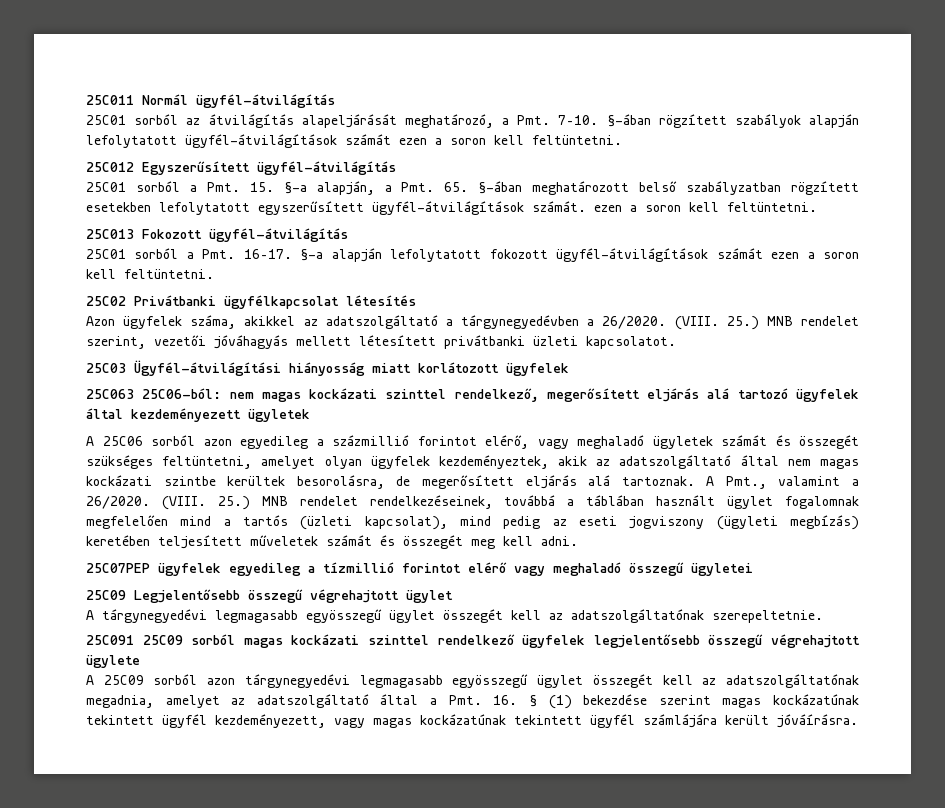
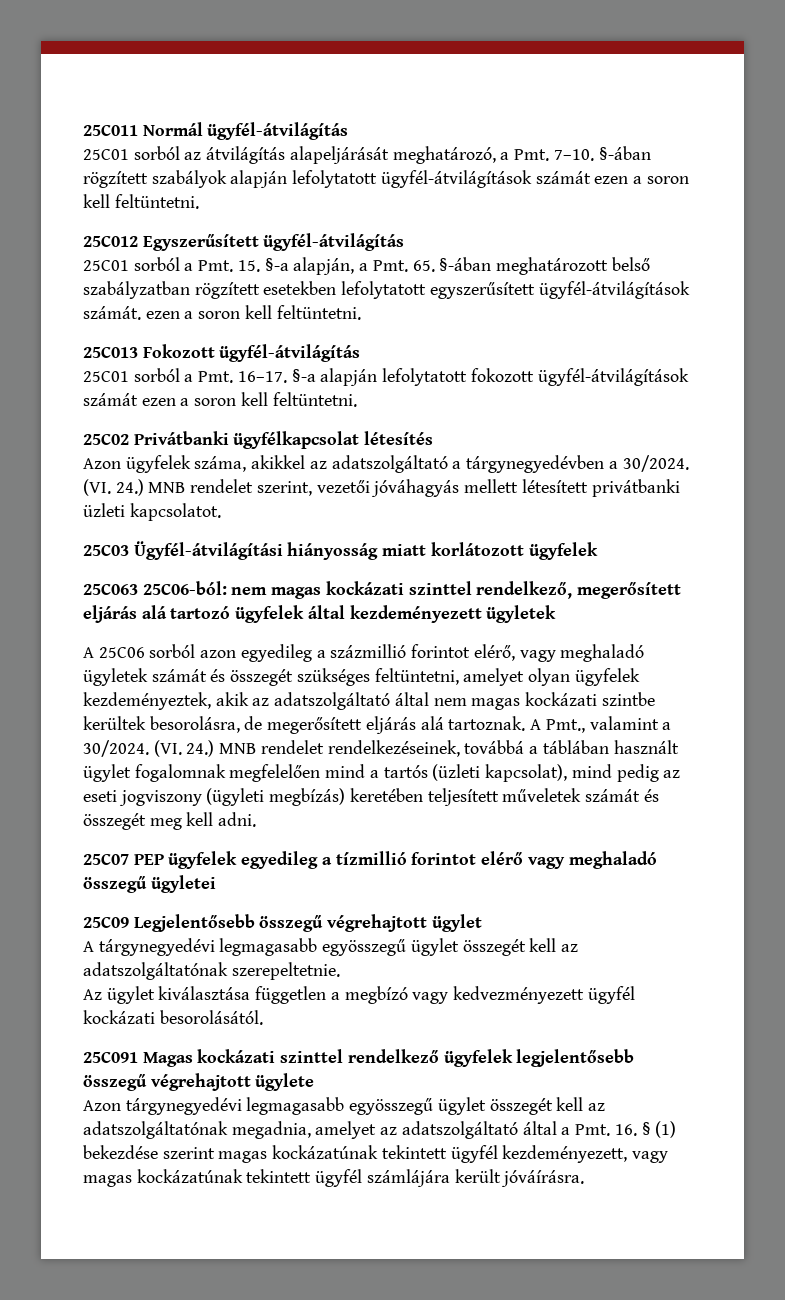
[602,316,759,330] 26/2020. (VIII. 25.) -> [622,455,689,472] [83,479,144,496] 30/2024. (VI. 24.)
[86,496,250,510] 26/2020. (VIII. 25.) -> [83,740,215,757] 30/2024. (VI. 24.)
[86,563,150,573] 25C07PEP -> [83,854,164,865] 25C07 PEP
[86,634,283,648] 25C091 25C09 sorból magas -> [83,986,635,1004] [83,1010,263,1025] [83,1052,193,1067] Az ügylet kiválasztása független a megbízó vagy kedvezményezett ügyfél kockázati besorolásától. // 25C091 Magas
[86,674,236,685] A 25C09 sorból azon -> [83,1100,121,1111] Azon

